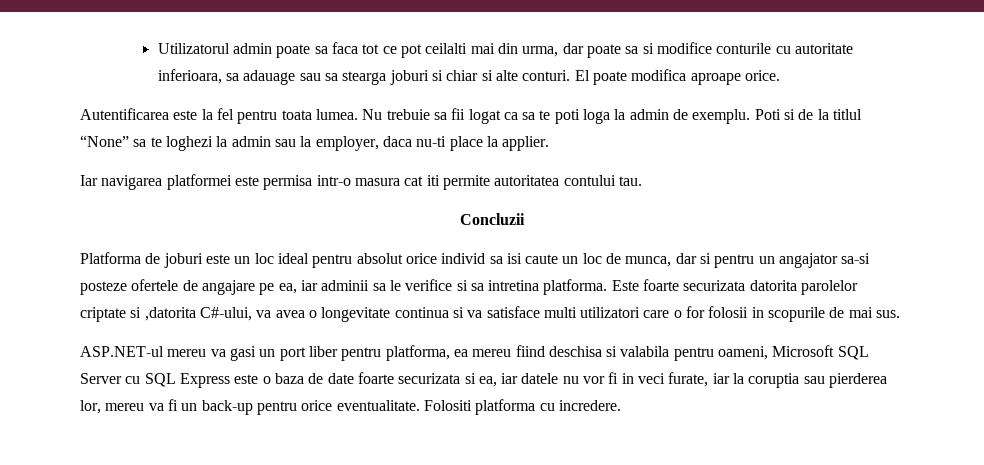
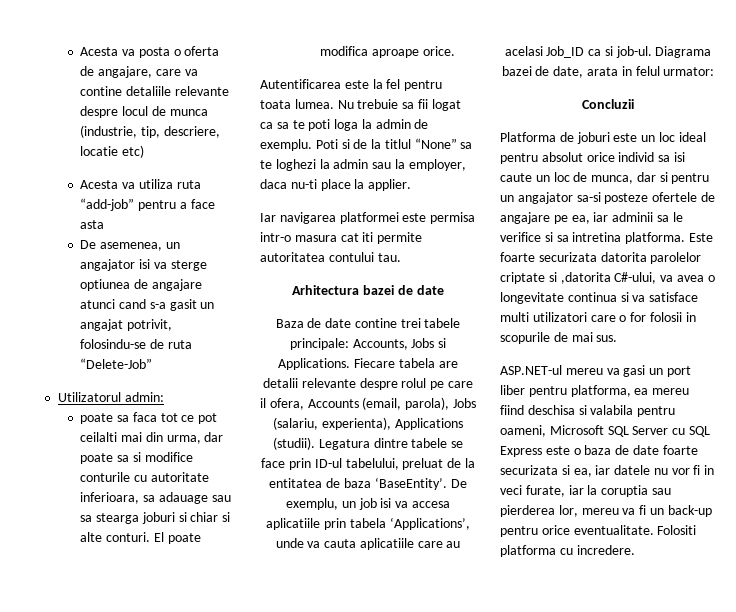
[157,43,273,54] Utilizatorul admin -> [80,46,220,58] [80,66,198,78] [80,86,229,96] [80,106,208,118] [80,125,220,138] [80,145,145,158] [80,179,201,189] [80,198,215,211] [80,220,105,229] [80,240,180,251] [80,259,207,271] [80,279,202,291] [80,299,215,311] [80,319,173,331] [80,339,192,349] [80,358,153,369] [57,392,164,402] Acesta va posta o oferta de angajare, care va contine detaliile relevante despre locul de munca (industrie, tip, descriere, locatie etc) // Acesta va utiliza ruta “add-job” pentru a face asta // De asemenea, un angajator isi va sterge optiunea de angajare atunci cand s-a gasit un angajat potrivit, folosindu-se de ruta “Delete-Job” // Utilizatorul admin: //
(642, 181) none -> [292,285,444,295] [275,318,461,328] [289,338,447,350] [278,358,458,370] [263,378,473,390] [260,397,476,410] [273,417,463,430] [272,437,464,450] [261,458,475,470] [269,477,467,490] [286,498,450,510] [266,517,470,530] [275,538,461,550] [504,46,712,58] [501,66,715,78] // Arhitectura bazei de date // Baza de date contine trei tabele principale: Accounts, Jobs si Applications. Fiecare tabela are detalii relevante despre rolul pe care il ofera, Accounts (email, parola), Jobs (salariu, experienta), Applications (studii). Legatura dintre tabele se face prin ID-ul tabelului, preluat de la entitatea de baza ‘BaseEntity’. De exemplu, un job isi va accesa aplicatiile prin tabela ‘Applications’, unde va cauta aplicatiile care au acelasi Job_ID ca si job-ul. Diagrama bazei de date, arata in felul urmator:

